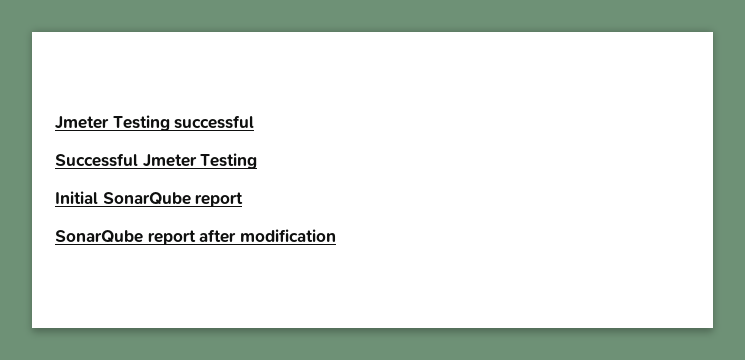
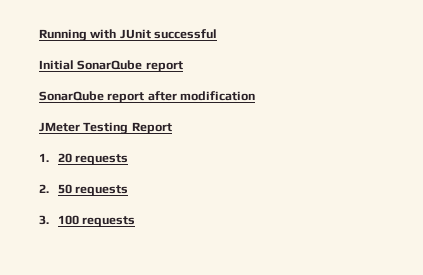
[55,115,255,131] [55,153,258,169] Jmeter Testing successful // Successful Jmeter Testing -> [39,29,218,41] Running with JUnit successful
(336, 235) none -> [39,122,172,134] [39,153,129,165] [39,184,129,196] [39,215,136,227] // JMeter Testing Report // 1. 20 requests // 2. 50 requests // 3. 100 requests

